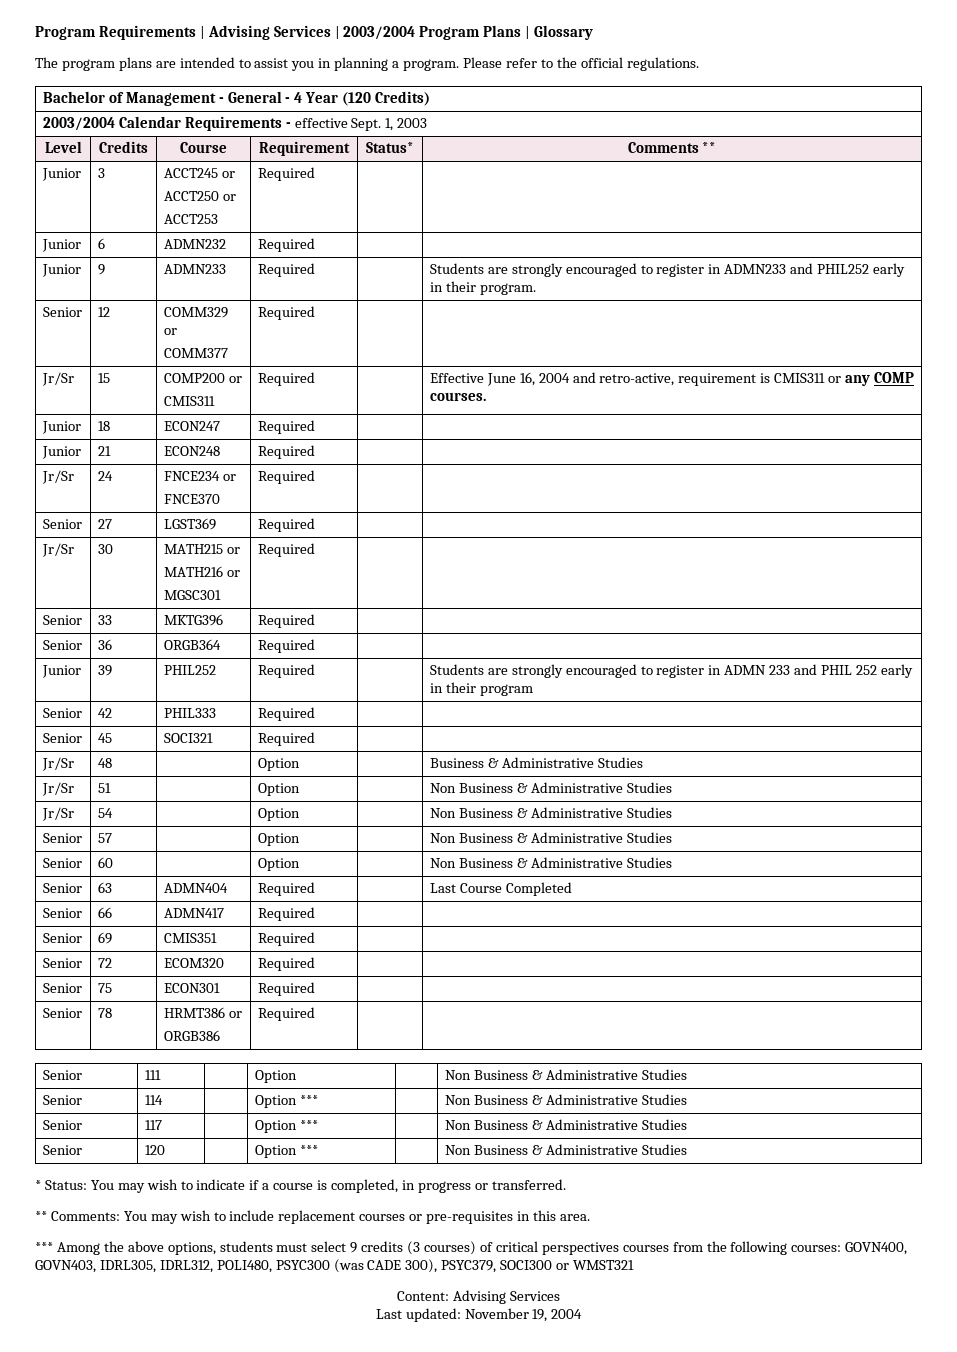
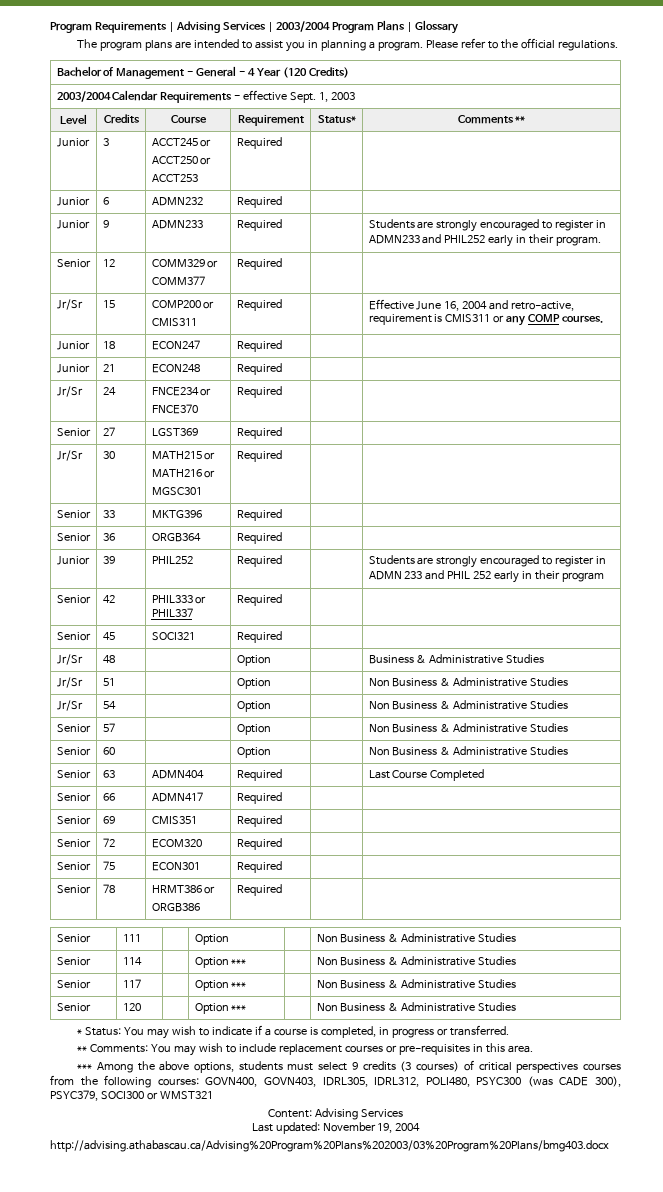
(216, 713) none -> [195,596,207,604] [151,608,193,617] or PHIL337
(583, 1314) none -> [50,1140,609,1152] // http://advising.athabascau.ca/Advising%20Program%20Plans%202003/03%20Program%20Plans/bmg403.docx

